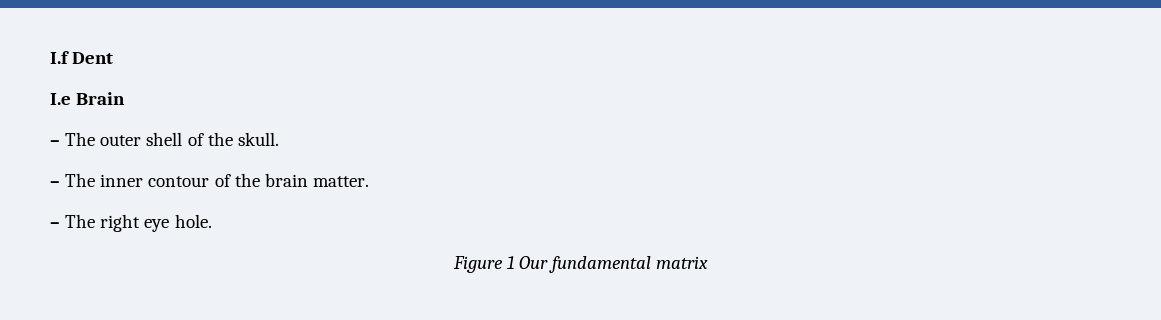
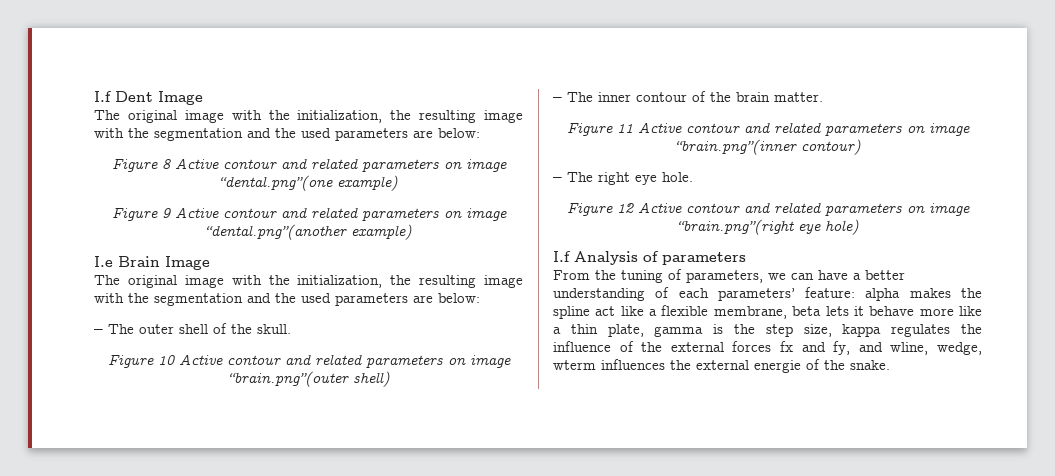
[50,92,126,105] // I.e Brain -> [158,91,203,105] [94,110,523,123] [94,128,480,141] [111,158,507,172] [219,175,398,191] [111,207,507,221] [205,224,412,240] [94,256,210,270] [94,275,523,288] [94,293,480,306] Image // The original image with the initialization, the resulting image with the segmentation and the used parameters are below: // Figure 8 Active contour and related parameters on image “dental.png”(one example) // Figure 9 Active contour and related parameters on image “dental.png”(another example) // I.e Brain Image // The original image with the initialization, the resulting image with the segmentation and the used parameters are below:
(279, 139) none -> [107,354,511,368] [227,371,390,387] // Figure 10 Active contour and related parameters on image “brain.png”(outer shell)
(369, 181) none -> [566,122,970,136] [674,139,861,155] // Figure 11 Active contour and related parameters on image “brain.png”(inner contour)
[506,256,709,273] 1 Our fundamental matrix -> [616,202,970,216] [676,219,859,235] [553,251,746,265] [553,269,905,283] [553,287,982,301] [553,305,982,319] [553,324,982,337] [553,341,982,355] [553,359,890,373] 12 Active contour and related parameters on image “brain.png”(right eye hole) // I.f Analysis of parameters // From the tuning of parameters, we can have a better understanding of each parameters’ feature: alpha makes the spline act like a flexible membrane, beta lets it behave more like a thin plate, gamma is the step size, kappa regulates the influence of the external forces fx and fy, and wline, wedge, wterm influences the external energie of the snake.

